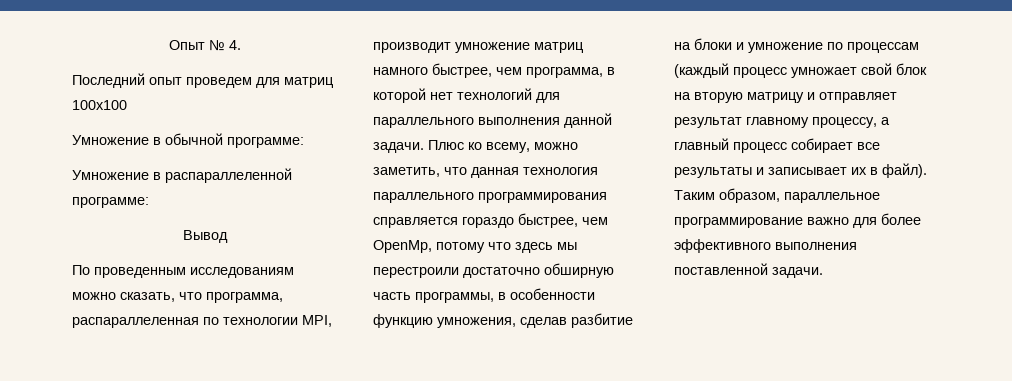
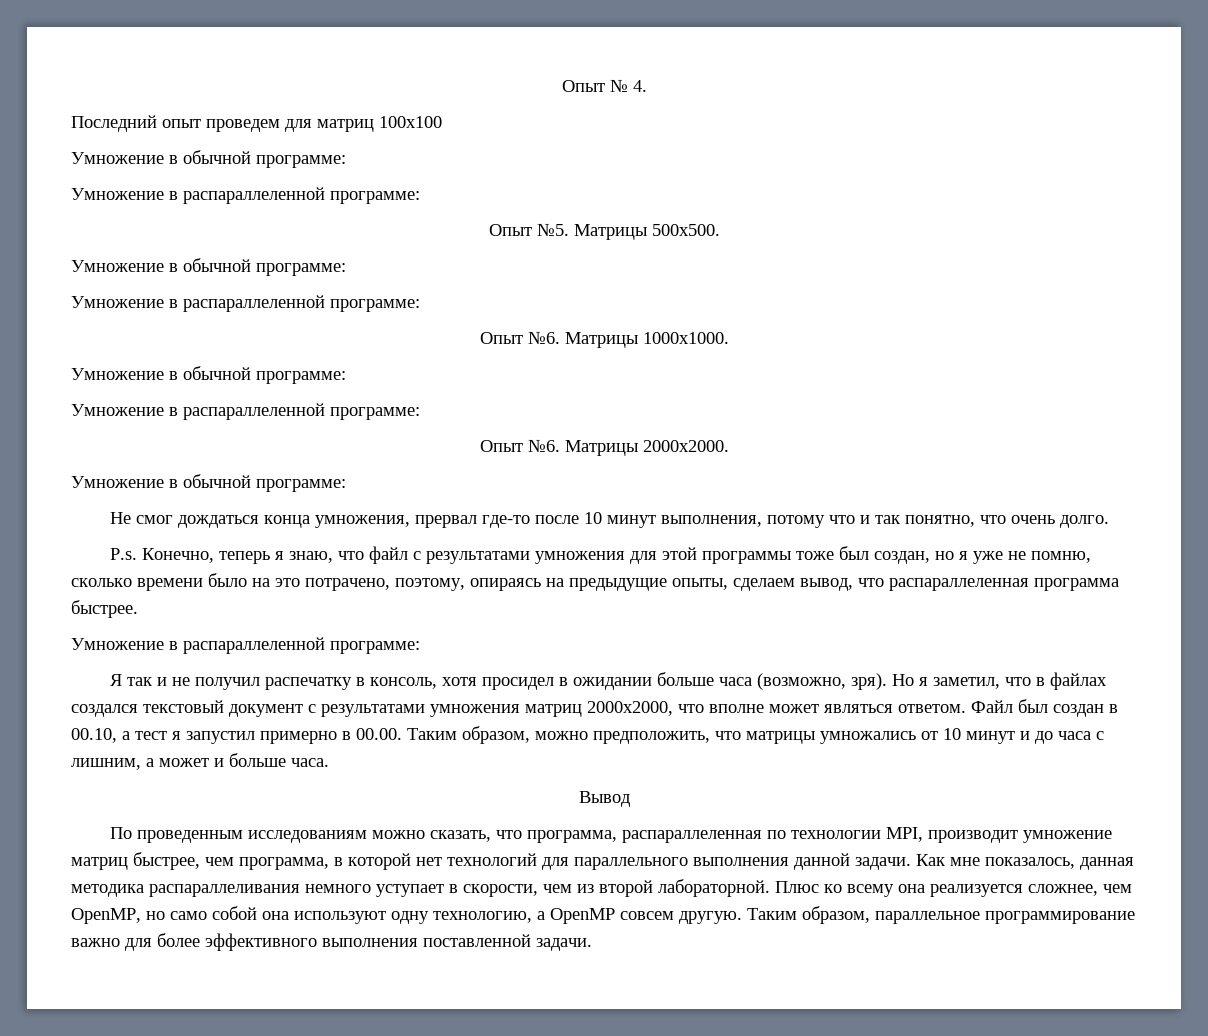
(149, 202) none -> [488,223,720,240] [71,258,346,276] [71,295,420,312] [479,331,729,348] [71,366,346,384] [71,403,420,420] [479,439,729,456] [71,474,346,492] [110,512,1110,528] [110,546,1092,564] [71,573,1119,591] [71,600,138,618] [71,637,420,654] [110,672,1108,690] [71,699,1118,717] [71,726,1104,744] [71,753,329,770] // Опыт №5. Матрицы 500х500. // Умножение в обычной программе: // Умножение в распараллеленной программе: // Опыт №6. Матрицы 1000х1000. // Умножение в обычной программе: // Умножение в распараллеленной программе: // Опыт №6. Матрицы 2000х2000. // Умножение в обычной программе: // Не смог дождаться конца умножения, прервал где-то после 10 минут выполнения, потому что и так понятно, что очень долго. // P.s. Конечно, теперь я знаю, что файл с результатами умножения для этой программы тоже был создан, но я уже не помню, сколько времени было на это потрачено, поэтому, опираясь на предыдущие опыты, сделаем вывод, что распараллеленная программа быстрее. // Умножение в распараллеленной программе: // Я так и не получил распечатку в консоль, хотя просидел в ожидании больше часа (возможно, зря). Но я заметил, что в файлах создался текстовый документ с результатами умножения матриц 2000х2000, что вполне может являться ответом. Файл был создан в 00.10, а тест я запустил примерно в 00.00. Таким образом, можно предположить, что матрицы умножались от 10 минут и до часа с лишним, а может и больше часа.
[373,67,428,75] намного -> (128, 863) none
[428,140,578,153] [373,167,598,178] [373,192,607,203] [373,213,608,228] [373,240,577,253] [373,263,614,278] [373,288,595,303] [373,313,633,328] [674,38,919,53] [674,63,927,78] [674,92,897,103] [674,117,890,128] [674,138,880,153] [674,163,927,178] Плюс ко всему, можно заметить, что данная технология параллельного программирования справляется гораздо быстрее, чем OpenMp, потому что здесь мы перестроили достаточно обширную часть программы, в особенности функцию умножения, сделав разбитие на блоки и умножение по процессам (каждый процесс умножает свой блок на вторую матрицу и отправляет результат главному процессу, а главный процесс собирает все результаты и записывает их в файл). -> [916,854,1134,870] [71,879,1132,897] [71,906,742,924] Как мне показалось, данная методика распараллеливания немного уступает в скорости, чем из второй лабораторной. Плюс ко всему она реализуется сложнее, чем OpenMP, но само собой она используют одну технологию, а OpenMP совсем другую.

